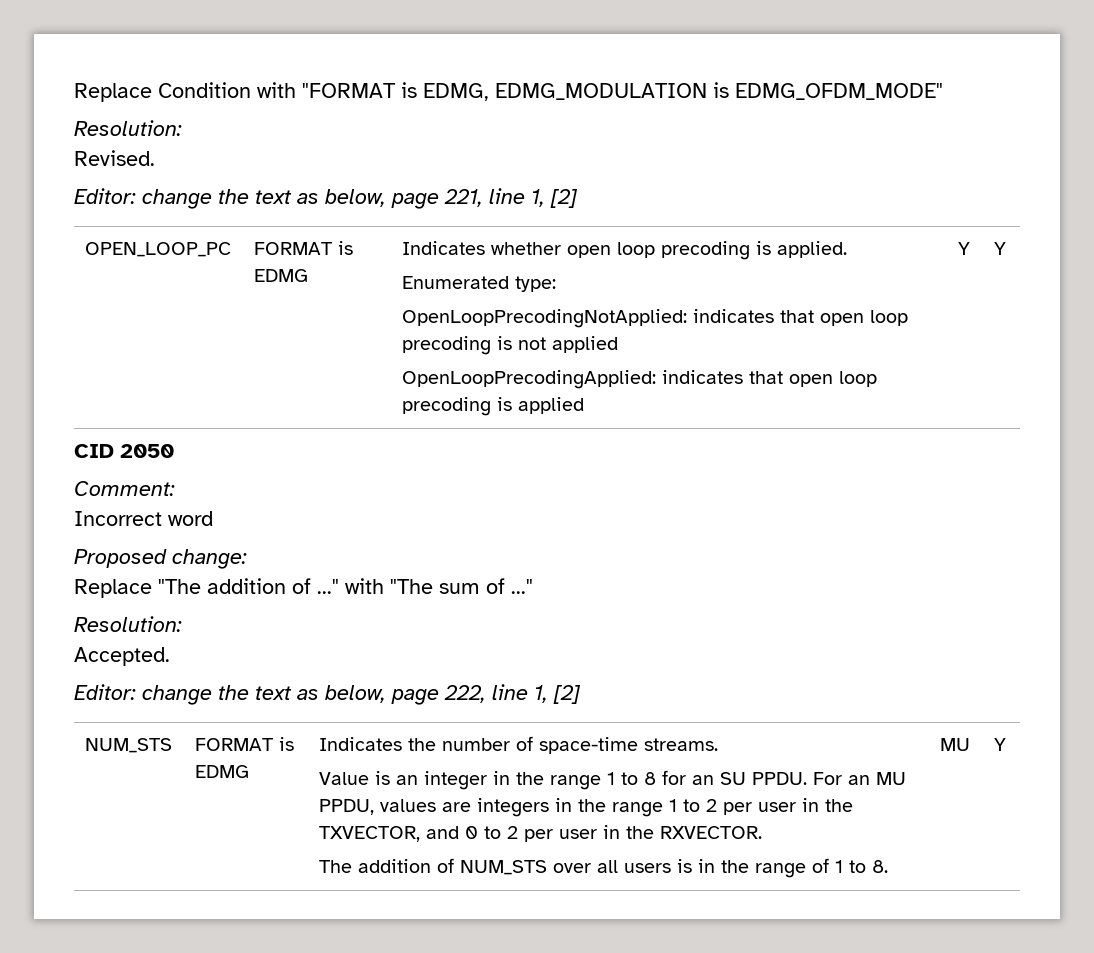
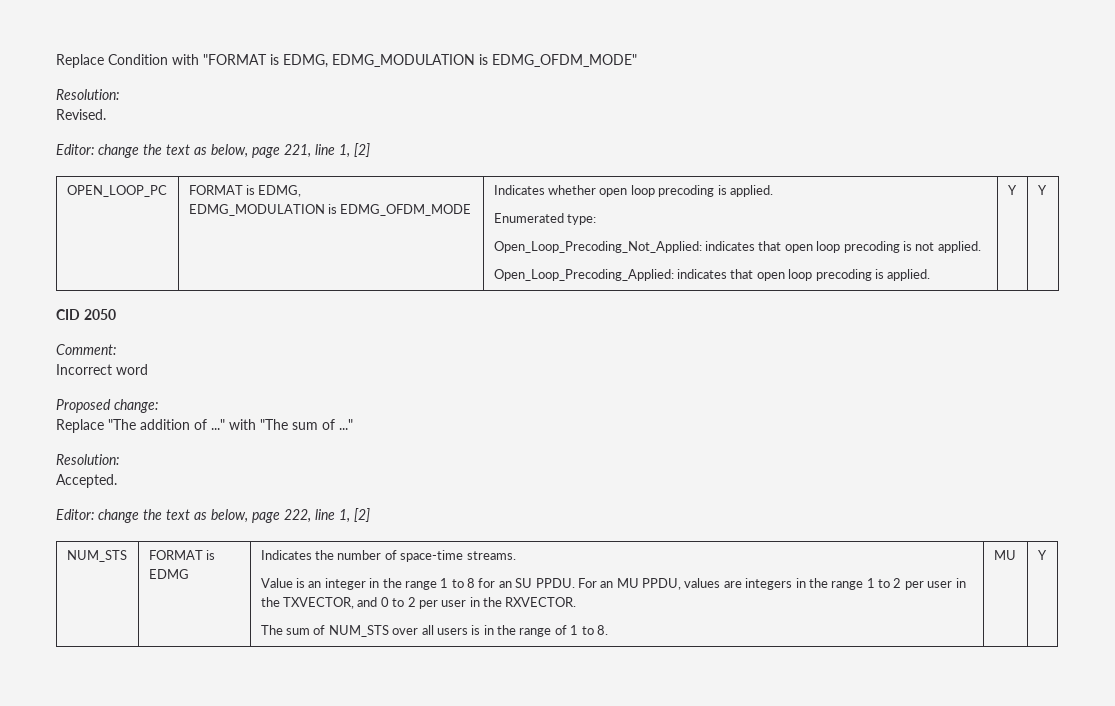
[254,269,309,282] EDMG -> [258,185,302,197] [188,204,472,216] EDMG, // EDMG_MODULATION is EDMG_OFDM_MODE
[402,309,688,328] OpenLoopPrecodingNotApplied: -> [493,241,702,253] Open_Loop_Precoding_Not_Applied:
[552,336,619,353] [402,370,878,389] [402,397,585,416] applied // OpenLoopPrecodingApplied: indicates that open loop precoding is applied -> [937,241,981,253] [493,269,931,281] applied. // Open_Loop_Precoding_Applied: indicates that open loop precoding is applied.
[358,859,432,873] addition -> [286,628,311,635] sum

